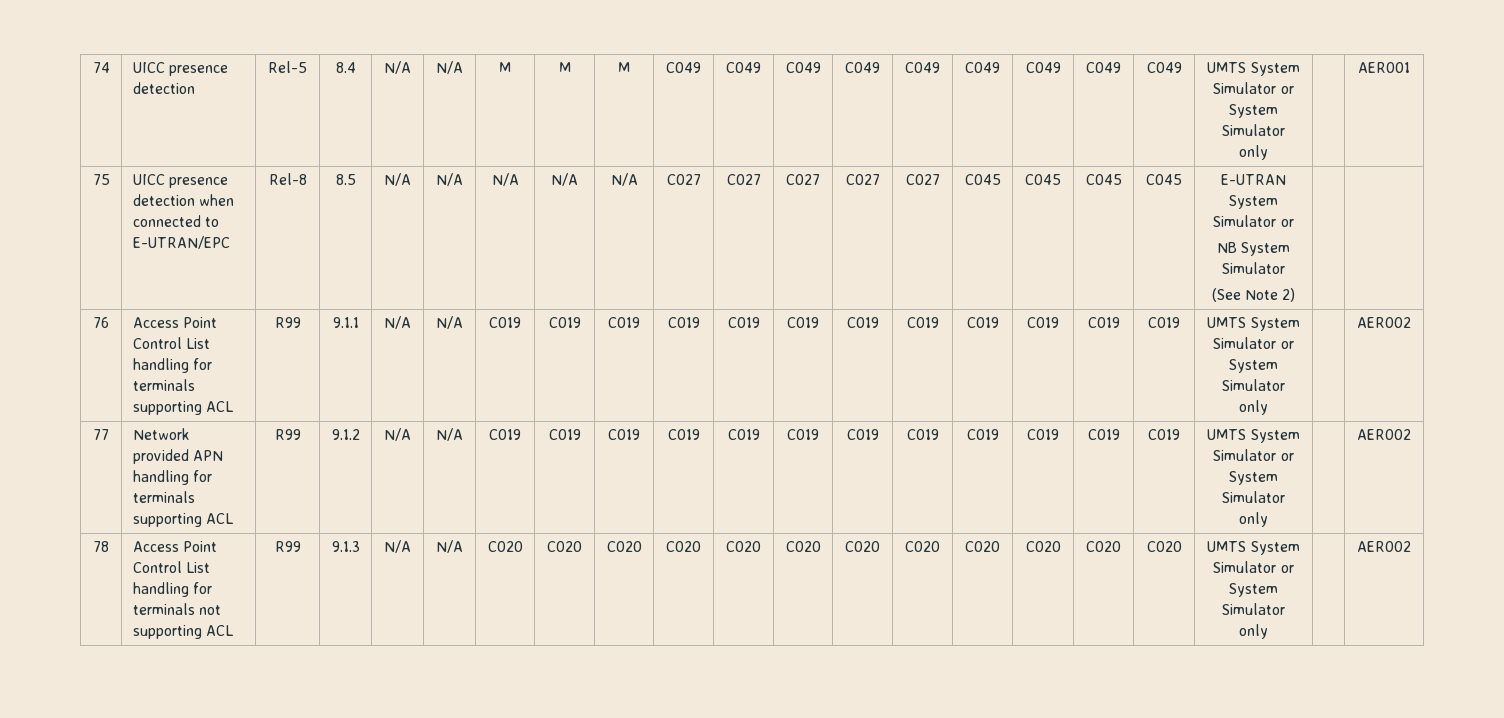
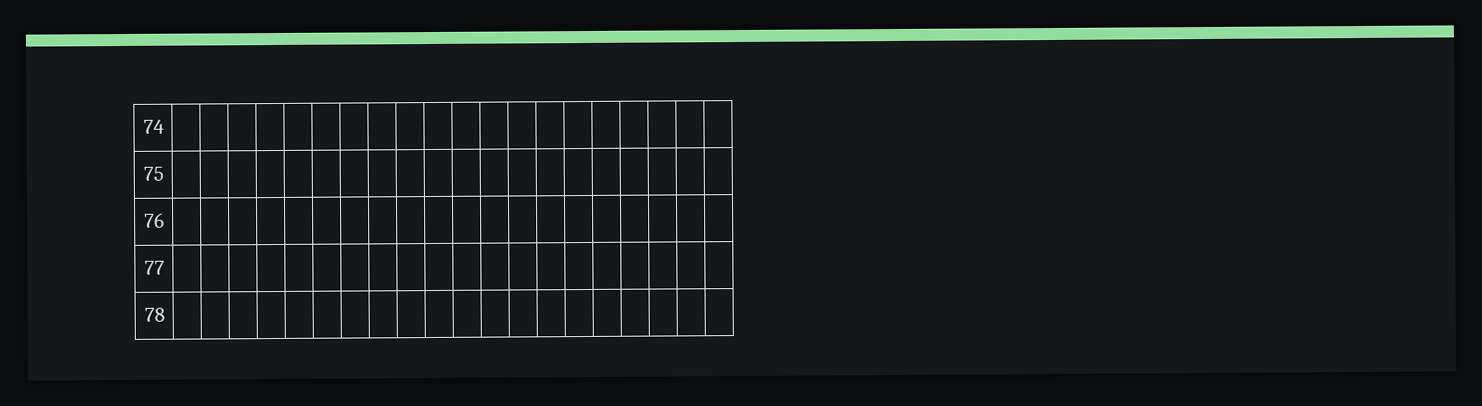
[132,62,228,76] [132,82,195,94] [268,61,307,73] [335,62,356,73] [384,61,411,74] [436,61,463,74] [499,62,511,73] [558,62,571,73] [618,62,630,73] [666,62,701,73] [726,62,761,73] [785,62,821,73] [845,62,880,73] [905,62,940,73] [965,62,1000,73] [1025,62,1061,73] [1086,62,1121,73] [1146,62,1182,73] [1207,62,1300,76] [1213,82,1294,94] [1229,104,1278,118] [1222,124,1285,136] [1239,145,1268,160] [1358,62,1410,73] [92,174,110,185] [132,174,228,188] [132,194,234,206] [132,215,219,227] [132,236,230,249] [268,173,307,185] [335,174,356,185] [384,173,411,186] [436,173,463,186] [491,173,519,186] [551,173,578,186] [610,173,638,186] [666,174,701,185] [726,174,761,185] [786,174,820,185] [845,174,880,185] [905,174,940,185] [964,174,1001,185] [1025,174,1061,185] [1085,174,1122,185] [1146,174,1182,185] [1221,174,1286,185] [1229,195,1278,209] [1213,215,1294,227] [1216,242,1291,256] [1222,262,1285,274] [1211,288,1296,302] [93,317,109,328] [132,317,217,328] [132,337,210,349] [132,358,212,373] [132,379,195,391] [132,401,233,415] [274,317,301,328] [332,317,359,328] [384,316,411,329] [436,316,463,329] [489,317,521,328] [548,317,581,328] [608,317,640,328] [667,317,700,328] [727,317,760,328] [787,317,819,328] [846,317,879,328] [906,317,939,328] [966,317,999,328] [1027,317,1059,328] [1087,317,1120,328] [1148,317,1180,328] [1207,317,1300,331] [1213,337,1294,349] [1229,359,1278,373] [1222,379,1285,391] [1239,400,1268,415] [1357,317,1411,328] [93,429,109,440] [132,428,190,440] [132,449,223,464] [132,470,212,485] [132,491,195,503] [132,513,233,527] [274,429,301,440] [331,429,360,440] [384,428,411,441] [436,428,463,441] [489,429,521,440] [548,429,581,440] [608,429,640,440] [667,429,700,440] [727,429,760,440] [787,429,819,440] [846,429,879,440] [906,429,939,440] [966,429,999,440] [1027,429,1059,440] [1087,429,1120,440] [1148,429,1180,440] [1207,429,1300,443] [1213,449,1294,461] [1229,471,1278,485] [1222,491,1285,503] [1239,512,1268,527] [1357,429,1411,440] [93,541,109,552] [132,541,217,552] [132,561,210,573] [132,582,212,597] [132,603,221,615] [132,625,233,639] [274,541,301,552] [331,541,360,552] [384,540,411,553] [436,540,463,553] [487,541,523,552] [547,541,582,552] [606,541,642,552] [666,541,701,552] [726,541,761,552] [785,541,821,552] [845,541,880,552] [905,541,940,552] [965,541,1000,552] [1025,541,1061,552] [1086,541,1121,552] [1146,541,1182,552] [1207,541,1300,555] [1213,561,1294,573] [1229,583,1278,597] [1222,603,1285,615] [1239,624,1268,639] [1357,541,1411,552] UICC presence detection | Rel-5 | 8.4 | N/A | N/A | M | M | M | C049 | C049 | C049 | C049 | C049 | C049 | C049 | C049 | C049 | UMTS System Simulator or System Simulator only | | AER001 // 75 | UICC presence detection when connected to E-UTRAN/EPC | Rel-8 | 8.5 | N/A | N/A | N/A | N/A | N/A | C027 | C027 | C027 | C027 | C027 | C045 | C045 | C045 | C045 | E-UTRAN System Simulator or // NB System Simulator // (See Note 2) | | // 76 | Access Point Control List handling for terminals supporting ACL | R99 | 9.1.1 | N/A | N/A | C019 | C019 | C019 | C019 | C019 | C019 | C019 | C019 | C019 | C019 | C019 | C019 | UMTS System Simulator or System Simulator only | | AER002 // 77 | Network provided APN handling for terminals supporting ACL | R99 | 9.1.2 | N/A | N/A | C019 | C019 | C019 | C019 | C019 | C019 | C019 | C019 | C019 | C019 | C019 | C019 | UMTS System Simulator or System Simulator only | | AER002 // 78 | Access Point Control List handling for terminals not supporting ACL | R99 | 9.1.3 | N/A | N/A | C020 | C020 | C020 | C020 | C020 | C020 | C020 | C020 | C020 | C020 | C020 | C020 | UMTS System Simulator or System Simulator only | | AER002 -> [142,166,164,181] [143,212,165,228] [143,260,165,275] [143,307,165,322] | | | | | | | | | | | | | | | | | | | // 75 | | | | | | | | | | | | | | | | | | | | // 76 | | | | | | | | | | | | | | | | | | | | // 77 | | | | | | | | | | | | | | | | | | | | // 78 | | | | | | | | | | | | | | | | | | | |

